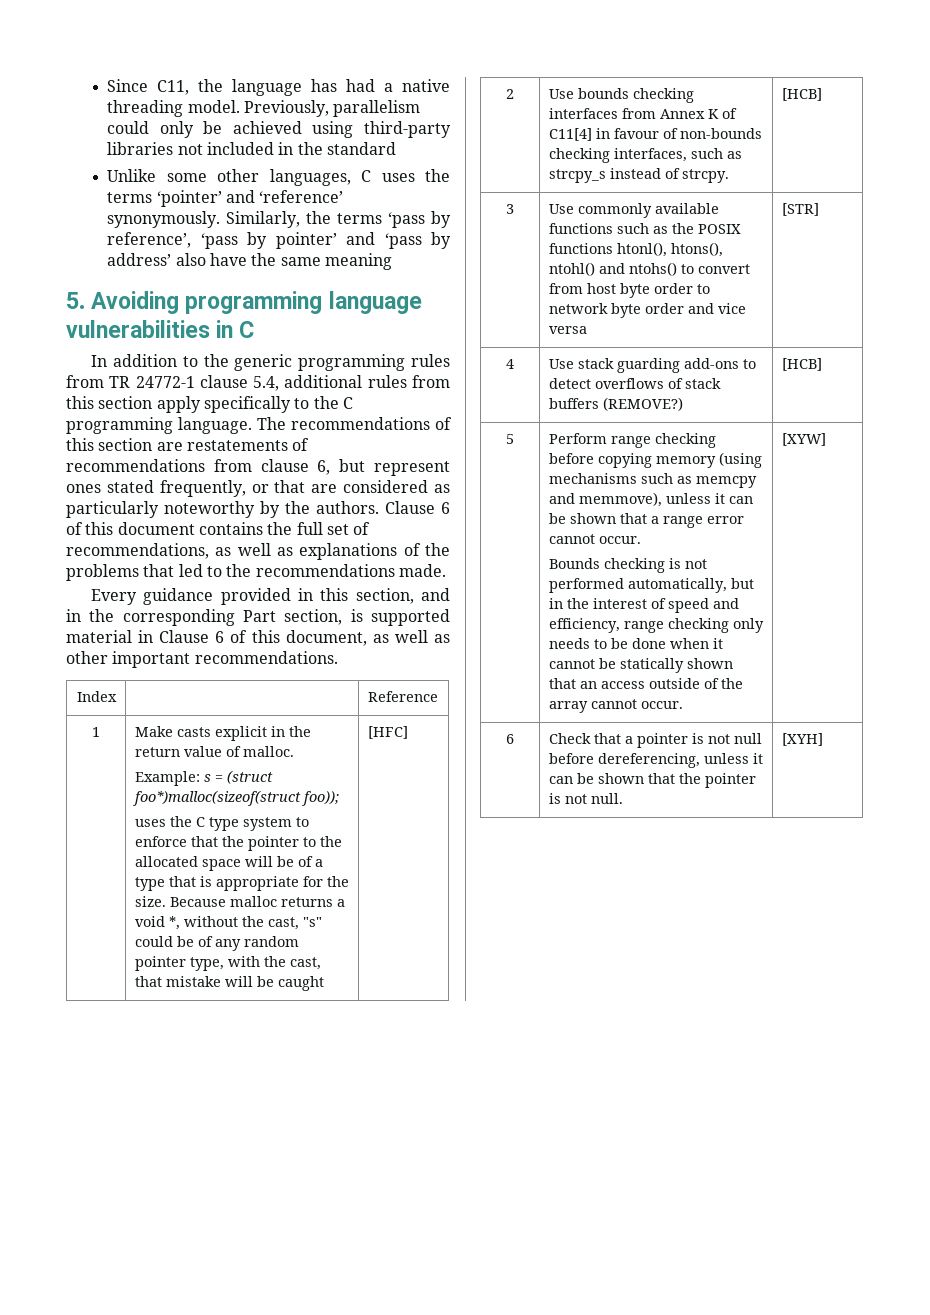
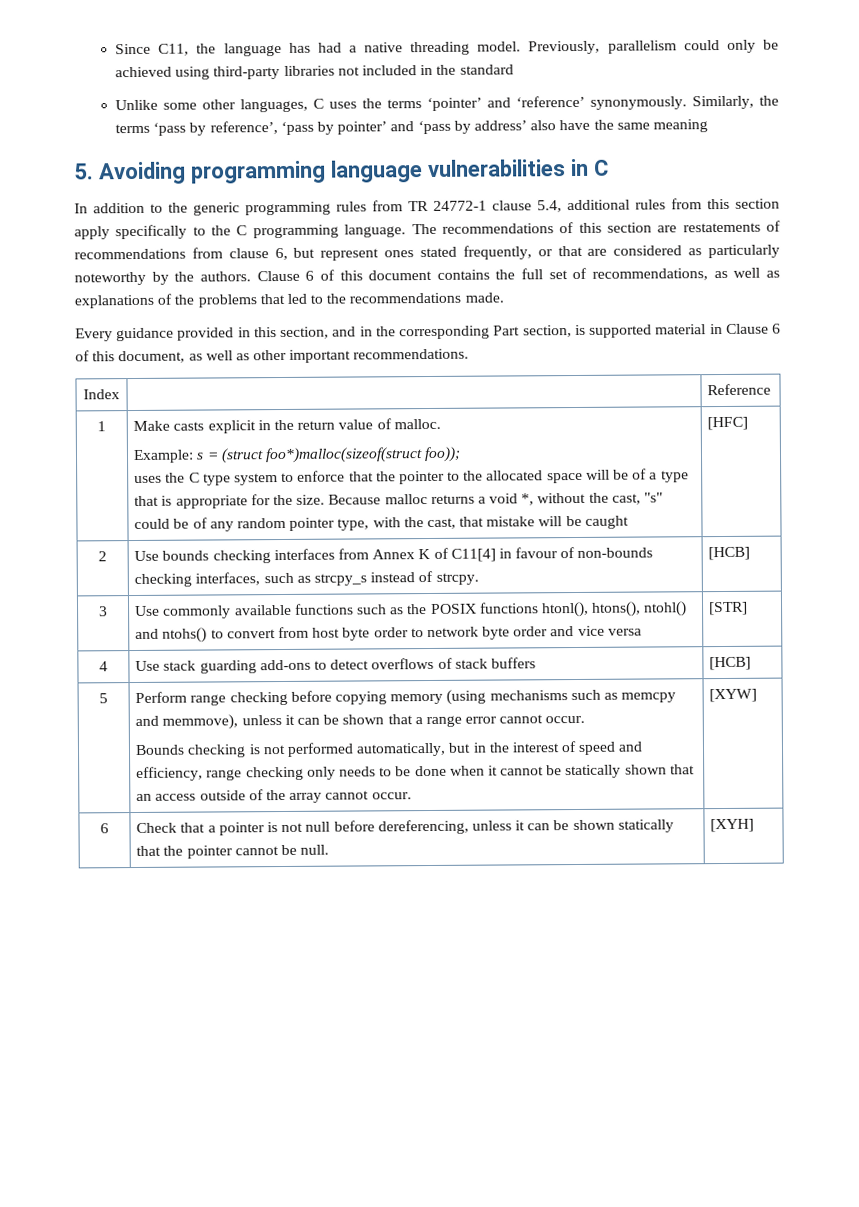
[602,397,683,411] (REMOVE?) -> (536, 663) none
[647,773,756,788] [548,793,587,804] that the pointer is not -> [617,819,674,833] [136,844,297,859] statically that the pointer cannot be

